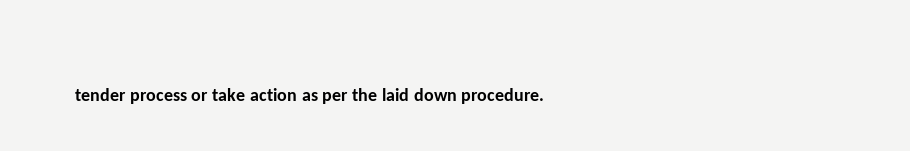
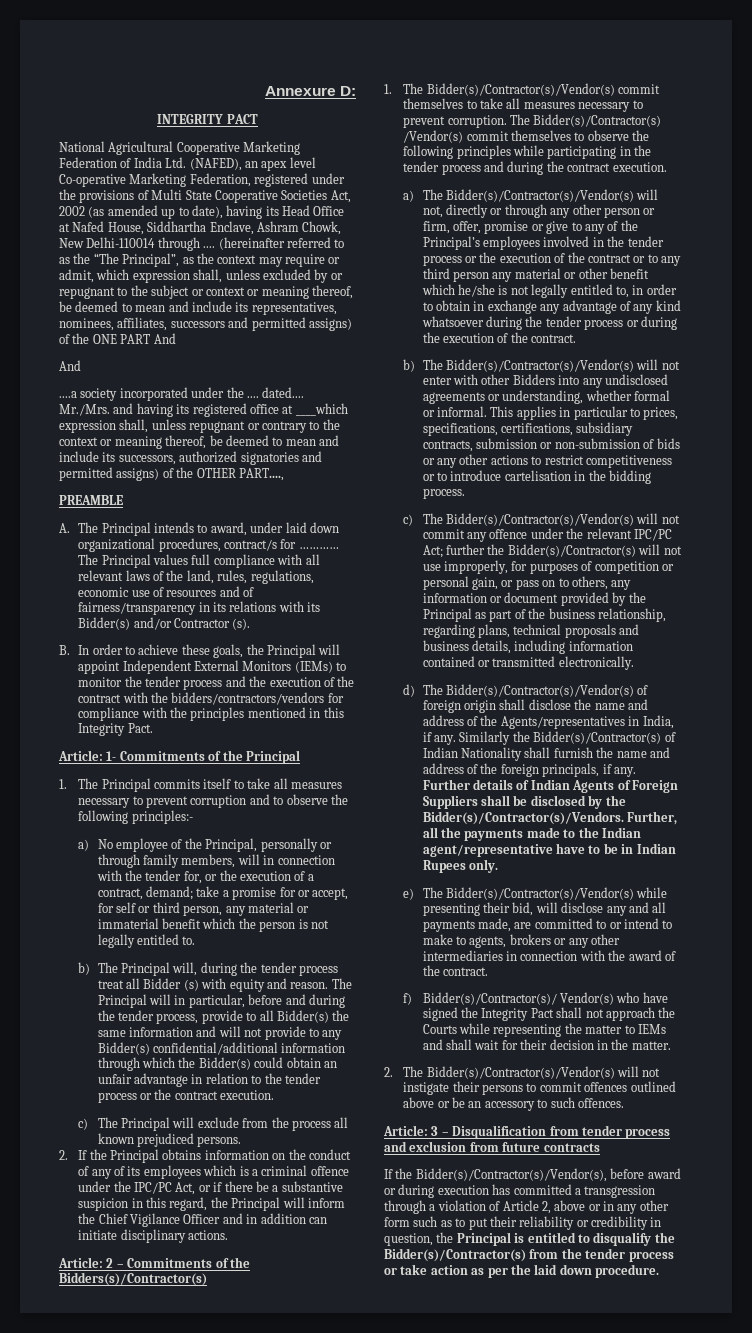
(75, 94) none -> [264,86,356,96] [157,114,258,124] [59,141,301,155] [59,157,316,171] [59,173,345,187] [59,189,351,203] [59,205,345,219] [59,221,342,235] [59,237,345,251] [59,253,341,267] [59,269,343,283] [59,285,353,299] [59,301,337,315] [59,317,352,331] [59,333,176,344] [59,360,81,371] [59,387,305,401] [59,403,348,417] [59,419,340,433] [59,435,339,449] [59,451,322,465] [59,467,284,481] [59,495,123,505] [59,522,339,536] [78,538,339,552] [78,554,320,568] [78,570,314,584] [78,586,255,597] [78,601,321,615] [78,617,251,630] [59,644,341,658] [78,660,347,674] [78,676,355,690] [78,692,344,705] [78,707,344,721] [78,723,153,736] [58,750,300,764] [59,778,342,792] [78,794,348,808] [78,810,193,824] [78,838,332,852] [97,854,335,868] [96,870,314,884] [97,886,349,900] [97,902,310,916] [97,918,329,932] [97,934,196,948] [78,962,338,976] [97,978,352,992] [97,994,345,1008] [97,1010,350,1024] [97,1026,343,1040] [97,1042,346,1055] [97,1057,337,1071] [97,1073,321,1087] [97,1089,275,1103] [78,1117,349,1131] [97,1133,242,1147] [59,1149,351,1163] [78,1165,349,1179] [78,1181,343,1195] [78,1197,345,1211] [78,1213,327,1227] [78,1229,229,1243] [58,1257,250,1268] [59,1272,207,1286] [384,83,661,96] [403,98,643,112] [403,114,662,128] [403,130,650,143] [403,145,652,159] [403,161,667,175] [403,189,659,202] [422,204,656,218] [422,220,638,234] [422,236,664,250] [422,252,682,266] [422,268,649,282] [421,284,677,298] [422,300,681,314] [421,316,677,330] [422,332,577,343] [403,359,680,372] [422,374,668,388] [422,390,671,404] [422,406,679,420] [422,422,634,436] [422,438,680,452] [422,454,672,468] [422,470,651,484] [422,488,465,499] [403,513,680,526] [422,528,672,542] [422,544,682,558] [422,560,674,574] [422,576,632,590] [422,592,646,606] [422,608,666,622] [422,624,640,638] [422,640,633,654] [422,656,634,670] [403,684,649,697] [422,699,648,713] [422,715,674,729] [422,731,676,745] [422,747,670,761] [422,763,636,777] [422,779,678,793] [422,795,626,809] [422,811,678,825] [422,827,641,841] [422,843,676,857] [422,859,499,873] [403,887,668,900] [422,902,667,916] [422,918,673,932] [422,934,620,948] [422,950,676,961] [422,965,489,976] [403,992,668,1005] [422,1007,676,1021] [422,1023,666,1037] [422,1039,671,1050] [384,1066,661,1079] [403,1081,676,1095] [403,1097,624,1111] [383,1125,671,1139] [384,1141,600,1152] [384,1168,681,1182] [384,1184,656,1198] [384,1200,669,1214] [384,1216,662,1230] [384,1232,675,1246] [384,1248,582,1262] Annexure D: // INTEGRITY PACT // National Agricultural Cooperative Marketing Federation of India Ltd. (NAFED), an apex level Co-operative Marketing Federation, registered under the provisions of Multi State Cooperative Societies Act, 2002 (as amended up to date), having its Head Office at Nafed House, Siddhartha Enclave, Ashram Chowk, New Delhi-110014 through .... (hereinafter referred to as the “The Principal”, as the context may require or admit, which expression shall, unless excluded by or repugnant to the subject or context or meaning thereof, be deemed to mean and include its representatives, nominees, affiliates, successors and permitted assigns) of the ONE PART And // And // ....a society incorporated under the .... dated.... Mr./Mrs. and having its registered office at ____which expression shall, unless repugnant or contrary to the context or meaning thereof, be deemed to mean and include its successors, authorized signatories and permitted assigns) of the OTHER PART...., // PREAMBLE // A. The Principal intends to award, under laid down organizational procedures, contract/s for ………… The Principal values full compliance with all relevant laws of the land, rules, regulations, economic use of resources and of fairness/transparency in its relations with its Bidder(s) and/or Contractor (s). // B. In order to achieve these goals, the Principal will appoint Independent External Monitors (IEMs) to monitor the tender process and the execution of the contract with the bidders/contractors/vendors for compliance with the principles mentioned in this Integrity Pact. // Article: 1- Commitments of the Principal // 1. The Principal commits itself to take all measures necessary to prevent corruption and to observe the following principles:- // a) No employee of the Principal, personally or through family members, will in connection with the tender for, or the execution of a contract, demand; take a promise for or accept, for self or third person, any material or immaterial benefit which the person is not legally entitled to. // b) The Principal will, during the tender process treat all Bidder (s) with equity and reason. The Principal will in particular, before and during the tender process, provide to all Bidder(s) the same information and will not provide to any Bidder(s) confidential/additional information through which the Bidder(s) could obtain an unfair advantage in relation to the tender process or the contract execution. // c) The Principal will exclude from the process all known prejudiced persons. // 2. If the Principal obtains information on the conduct of any of its employees which is a criminal offence under the IPC/PC Act, or if there be a substantive suspicion in this regard, the Principal will inform the Chief Vigilance Officer and in addition can initiate disciplinary actions. // Article: 2 – Commitments of the Bidders(s)/Contractor(s) // 1. The Bidder(s)/Contractor(s)/Vendor(s) commit themselves to take all measures necessary to prevent corruption. The Bidder(s)/Contractor(s) /Vendor(s) commit themselves to observe the following principles while participating in the tender process and during the contract execution. // a) The Bidder(s)/Contractor(s)/Vendor(s) will not, directly or through any other person or firm, offer, promise or give to any of the Principal’s employees involved in the tender process or the execution of the contract or to any third person any material or other benefit which he/she is not legally entitled to, in order to obtain in exchange any advantage of any kind whatsoever during the tender process or during the execution of the contract. // b) The Bidder(s)/Contractor(s)/Vendor(s) will not enter with other Bidders into any undisclosed agreements or understanding, whether formal or informal. This applies in particular to prices, specifications, certifications, subsidiary contracts, submission or non-submission of bids or any other actions to restrict competitiveness or to introduce cartelisation in the bidding process. // c) The Bidder(s)/Contractor(s)/Vendor(s) will not commit any offence under the relevant IPC/PC Act; further the Bidder(s)/Contractor(s) will not use improperly, for purposes of competition or personal gain, or pass on to others, any information or document provided by the Principal as part of the business relationship, regarding plans, technical proposals and business details, including information contained or transmitted electronically. // d) The Bidder(s)/Contractor(s)/Vendor(s) of foreign origin shall disclose the name and address of the Agents/representatives in India, if any. Similarly the Bidder(s)/Contractor(s) of Indian Nationality shall furnish the name and address of the foreign principals, if any. Further details of Indian Agents of Foreign Suppliers shall be disclosed by the Bidder(s)/Contractor(s)/Vendors. Further, all the payments made to the Indian agent/representative have to be in Indian Rupees only. // e) The Bidder(s)/Contractor(s)/Vendor(s) while presenting their bid, will disclose any and all payments made, are committed to or intend to make to agents, brokers or any other intermediaries in connection with the award of the contract. // f) Bidder(s)/Contractor(s)/ Vendor(s) who have signed the Integrity Pact shall not approach the Courts while representing the matter to IEMs and shall wait for their decision in the matter. // 2. The Bidder(s)/Contractor(s)/Vendor(s) will not instigate their persons to commit offences outlined above or be an accessory to such offences. // Article: 3 – Disqualification from tender process and exclusion from future contracts // If the Bidder(s)/Contractor(s)/Vendor(s), before award or during execution has committed a transgression through a violation of Article 2, above or in any other form such as to put their reliability or credibility in question, the Principal is entitled to disqualify the Bidder(s)/Contractor(s) from the

